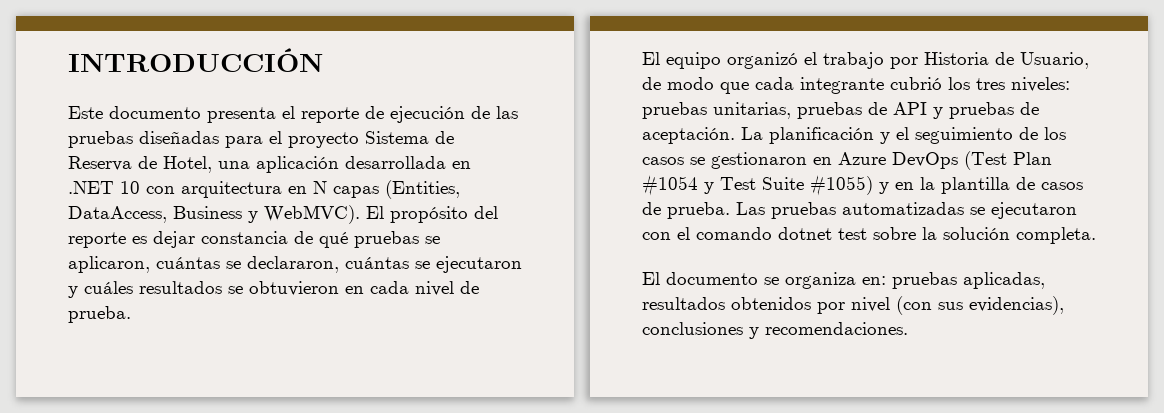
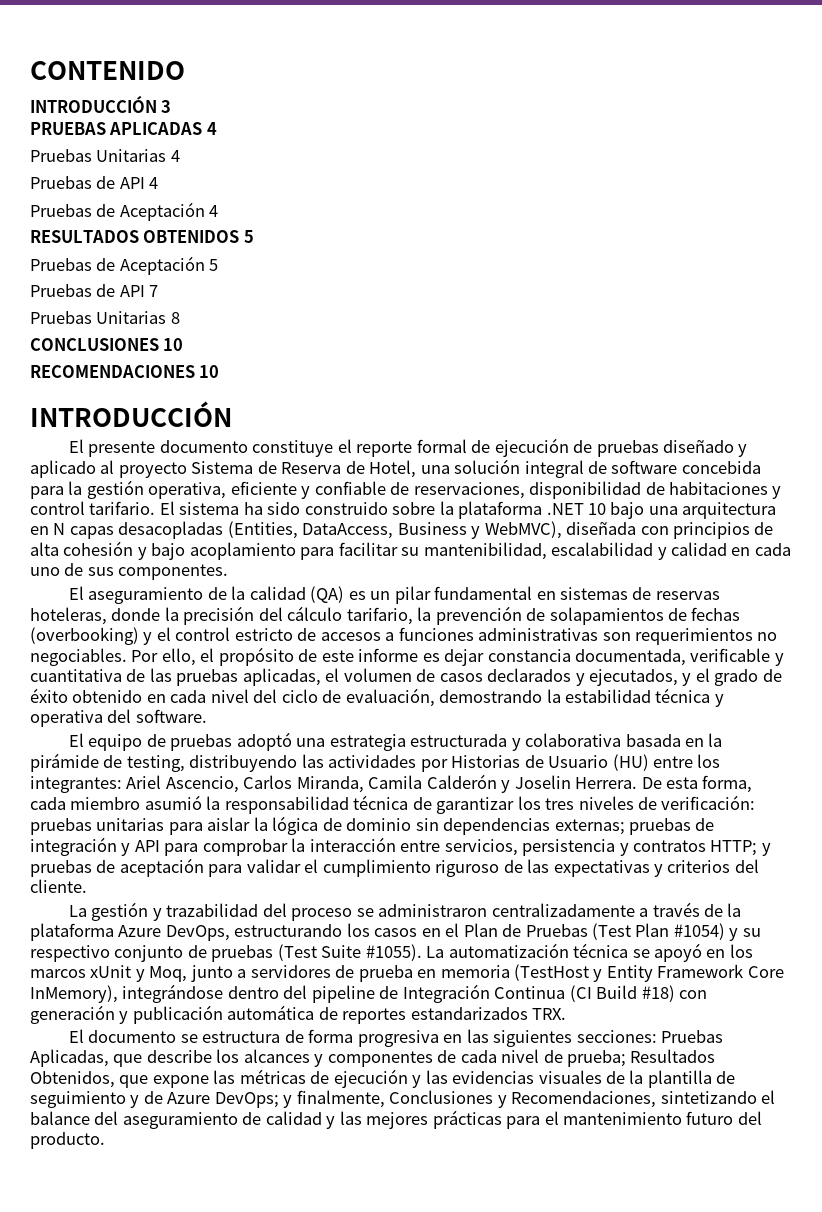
[68,48,323,72] [68,106,276,123] INTRODUCCIÓN // Este documento presenta -> [30,61,185,80] [30,95,172,113] [30,122,217,135] [30,149,180,162] [30,176,159,189] [30,202,219,221] [30,230,254,243] [30,256,219,275] [30,284,159,297] [30,311,180,324] [30,338,184,351] [30,365,220,378] [30,401,232,427] [69,439,334,457] CONTENIDO // INTRODUCCIÓN 3 // PRUEBAS APLICADAS 4 // Pruebas Unitarias 4 // Pruebas de API 4 // Pruebas de Aceptación 4 // RESULTADOS OBTENIDOS 5 // Pruebas de Aceptación 5 // Pruebas de API 7 // Pruebas Unitarias 8 // CONCLUSIONES 10 // RECOMENDACIONES 10 // INTRODUCCIÓN // El presente documento constituye
(359, 115) none -> [416,439,467,453] formal
[496,106,518,119] [68,131,282,148] las pruebas diseñadas para el -> [596,439,748,457] [30,460,115,478] pruebas diseñado y aplicado al
[256,156,471,173] [68,181,175,194] aplicación desarrollada en .NET 10 con -> [454,459,761,478] [30,480,782,499] [30,501,678,519] solución integral de software concebida para la gestión operativa, eficiente y confiable de reservaciones, disponibilidad de habitaciones y control tarifario. El sistema ha sido construido sobre la plataforma .NET 10 bajo una
(379, 192) none -> [118,521,224,539] desacopladas
[264,205,498,224] [68,231,440,248] [68,256,522,273] [68,281,479,298] [68,306,131,323] [642,52,1089,69] [642,77,1070,94] [642,102,1039,119] [642,127,1066,144] [642,151,1052,170] [642,175,1083,196] [642,202,1077,219] [642,227,1096,244] [642,272,1045,289] [642,296,1064,315] [642,322,908,339] WebMVC). El propósito del reporte es dejar constancia de qué pruebas se aplicaron, cuántas se declararon, cuántas se ejecutaron y cuáles resultados se obtuvieron en cada nivel de prueba. // El equipo organizó el trabajo por Historia de Usuario, de modo que cada integrante cubrió los tres niveles: pruebas unitarias, pruebas de API y pruebas de aceptación. La planificación y el seguimiento de los casos se gestionaron en Azure DevOps (Test Plan #1054 y Test Suite #1055) y en la plantilla de casos de prueba. Las pruebas automatizadas se ejecutaron con el comando dotnet test sobre la solución completa. // El documento se organiza en: pruebas aplicadas, resultados obtenidos por nivel (con sus evidencias), conclusiones y recomendaciones. -> [484,521,774,539] [30,541,791,560] [30,563,229,580] [69,586,720,604] [30,606,741,625] [30,627,778,645] [30,647,784,666] [30,668,782,686] [30,688,724,707] [30,709,207,727] [69,732,723,751] [30,753,721,772] [30,774,753,793] [30,795,756,814] [30,816,715,835] [30,837,771,856] [30,858,759,877] [30,879,87,893] [69,902,742,921] [30,923,761,941] [30,943,753,962] [30,964,784,982] [30,984,708,1003] [30,1005,567,1024] [69,1029,724,1047] [30,1049,716,1067] [30,1069,736,1088] [30,1090,776,1108] [30,1110,762,1129] [30,1132,105,1149] WebMVC), diseñada con principios de alta cohesión y bajo acoplamiento para facilitar su mantenibilidad, escalabilidad y calidad en cada uno de sus componentes. // El aseguramiento de la calidad (QA) es un pilar fundamental en sistemas de reservas hoteleras, donde la precisión del cálculo tarifario, la prevención de solapamientos de fechas (overbooking) y el control estricto de accesos a funciones administrativas son requerimientos no negociables. Por ello, el propósito de este informe es dejar constancia documentada, verificable y cuantitativa de las pruebas aplicadas, el volumen de casos declarados y ejecutados, y el grado de éxito obtenido en cada nivel del ciclo de evaluación, demostrando la estabilidad técnica y operativa del software. // El equipo de pruebas adoptó una estrategia estructurada y colaborativa basada en la pirámide de testing, distribuyendo las actividades por Historias de Usuario (HU) entre los integrantes: Ariel Ascencio, Carlos Miranda, Camila Calderón y Joselin Herrera. De esta forma, cada miembro asumió la responsabilidad técnica de garantizar los tres niveles de verificación: pruebas unitarias para aislar la lógica de dominio sin dependencias externas; pruebas de integración y API para comprobar la interacción entre servicios, persistencia y contratos HTTP; y pruebas de aceptación para validar el cumplimiento riguroso de las expectativas y criterios del cliente. // La gestión y trazabilidad del proceso se administraron centralizadamente a través de la plataforma Azure DevOps, estructurando los casos en el Plan de Pruebas (Test Plan #1054) y su respectivo conjunto de pruebas (Test Suite #1055). La automatización técnica se apoyó en los marcos xUnit y Moq, junto a servidores de prueba en memoria (TestHost y Entity Framework Core InMemory), integrándose dentro del pipeline de Integración Continua (CI Build #18) con generación y publicación automática de reportes estandarizados TRX. // El documento se estructura de forma progresiva en las siguientes secciones: Pruebas Aplicadas, que describe los alcances y componentes de cada nivel de prueba; Resultados Obtenidos, que expone las métricas de ejecución y las evidencias visuales de la plantilla de seguimiento y de Azure DevOps; y finalmente, Conclusiones y Recomendaciones, sintetizando el balance del aseguramiento de calidad y las mejores prácticas para el mantenimiento futuro del producto.

